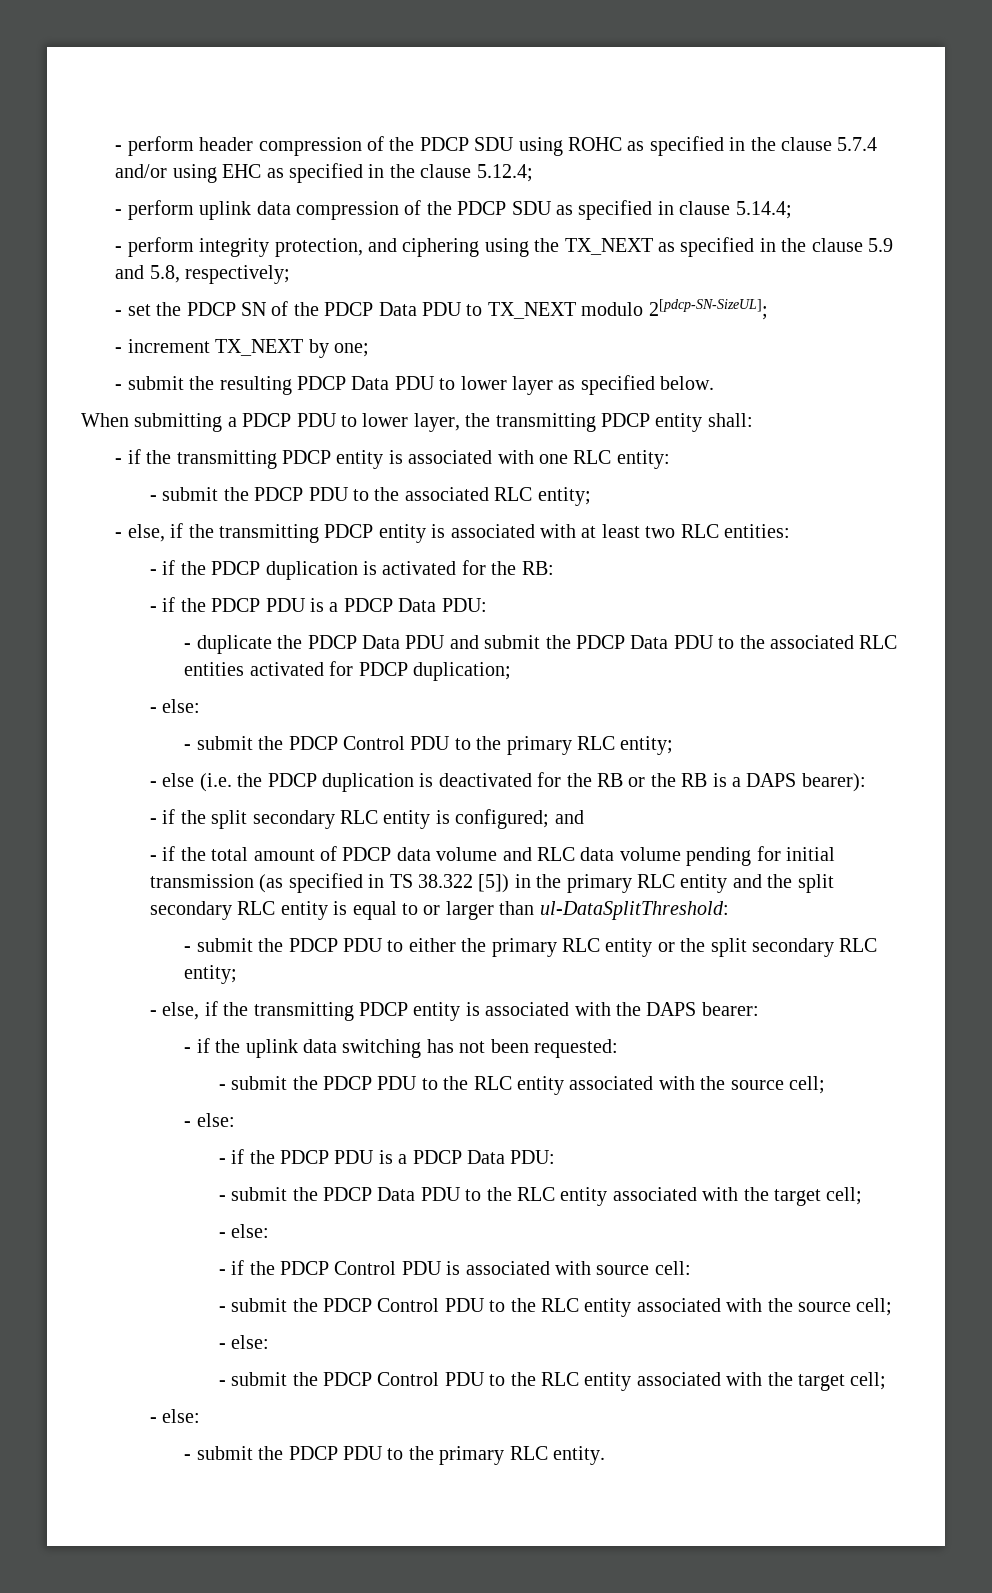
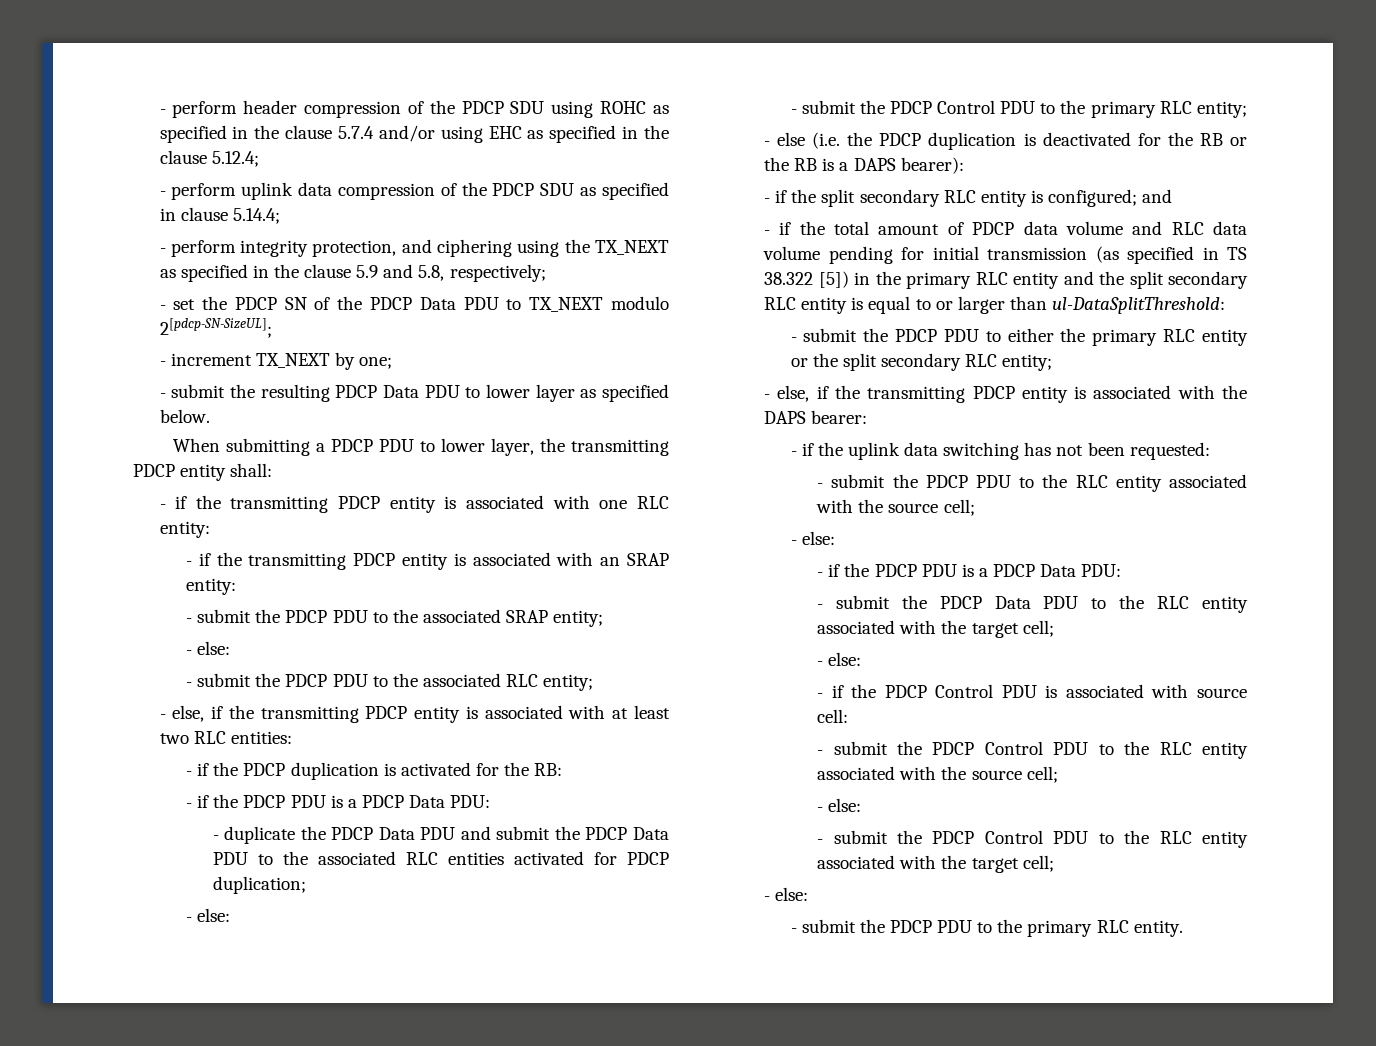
(670, 459) none -> [186,552,669,570] [186,578,237,595] [186,609,604,627] [186,641,231,655] // - if the transmitting PDCP entity is associated with an SRAP entity: // - submit the PDCP PDU to the associated SRAP entity; // - else:

